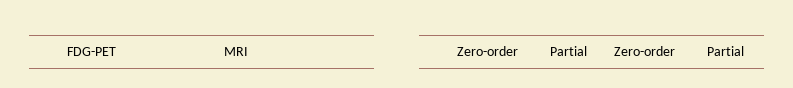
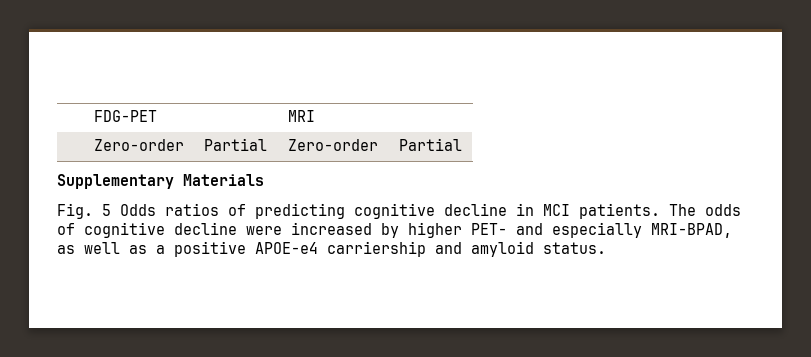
(745, 51) none -> [57,174,264,189] [57,203,741,219] [57,222,732,238] [57,241,606,257] // Supplementary Materials // Fig. 5 Odds ratios of predicting cognitive decline in MCI patients. The odds of cognitive decline were increased by higher PET- and especially MRI-BPAD, as well as a positive APOE-e4 carriership and amyloid status.

